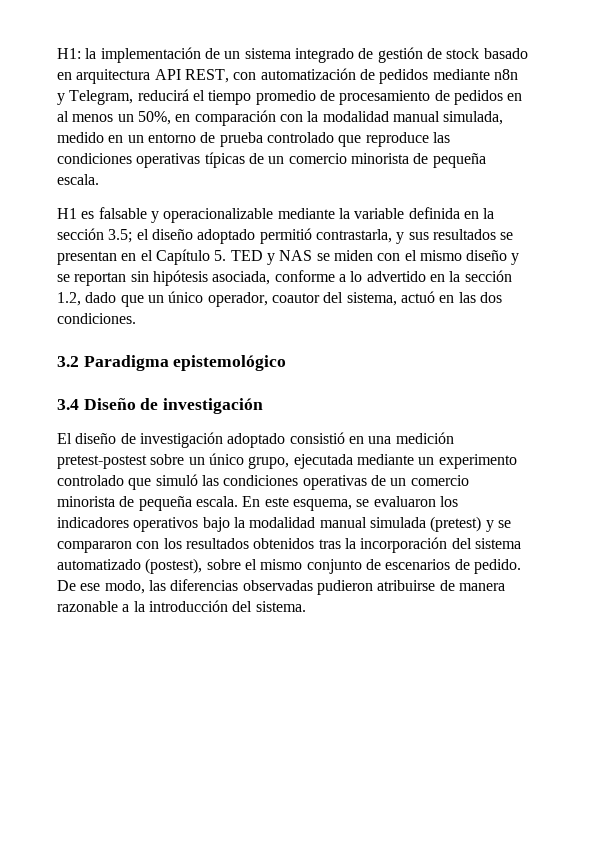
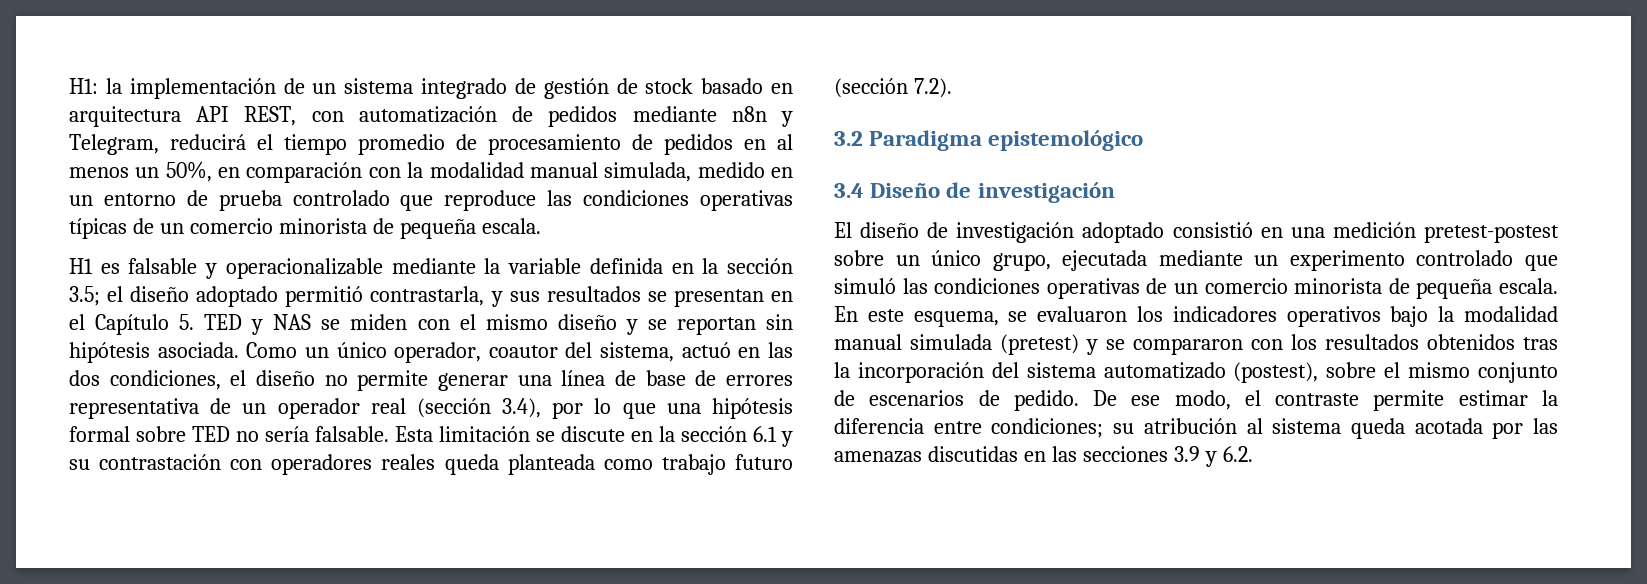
[212,270,512,285] [57,292,144,307] asociada, conforme a lo advertido en la sección 1.2, dado que -> [157,342,298,358] asociada. Como
[57,313,136,324] condiciones. -> [109,370,793,391] [69,398,793,419] [69,426,793,447] [69,454,793,475] [834,78,952,98] condiciones, el diseño no permite generar una línea de base de errores representativa de un operador real (sección 3.4), por lo que una hipótesis formal sobre TED no sería falsable. Esta limitación se discute en la sección 6.1 y su contrastación con operadores reales queda planteada como trabajo futuro (sección 7.2).
[148,579,505,595] [57,600,306,612] las diferencias observadas pudieron atribuirse de manera razonable a la introducción del sistema. -> [1244,390,1558,411] [834,418,1558,439] [834,446,1253,467] el contraste permite estimar la diferencia entre condiciones; su atribución al sistema queda acotada por las amenazas discutidas en las secciones 3.9 y 6.2.

